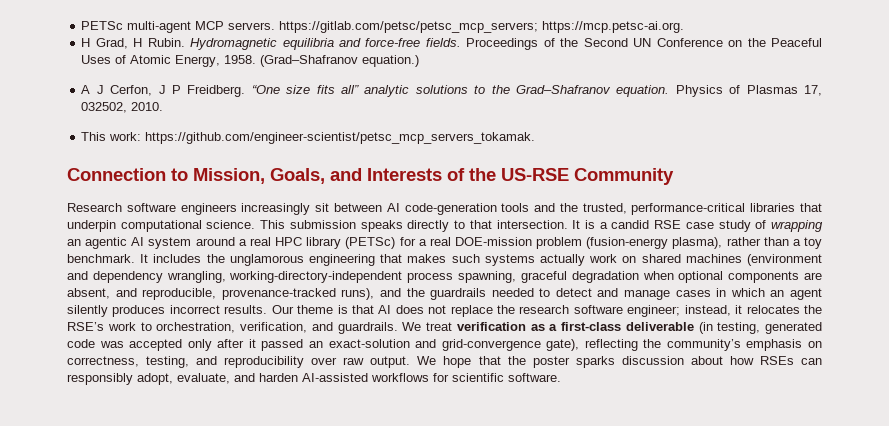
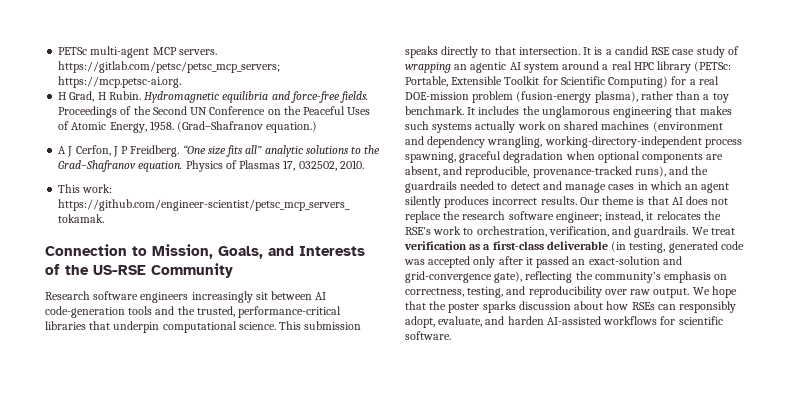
[345,237,396,249] (PETSc) -> [694,61,732,72] [405,76,669,88] (PETSc: Portable, Extensible Toolkit for Scientific Computing)

